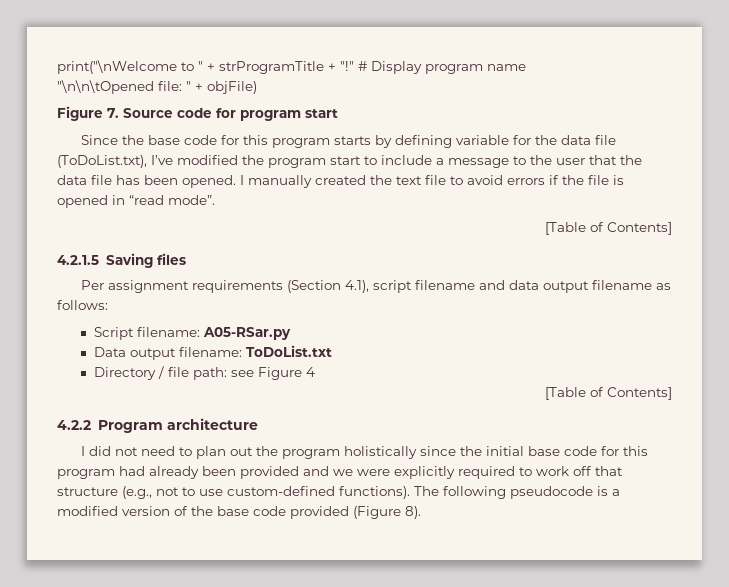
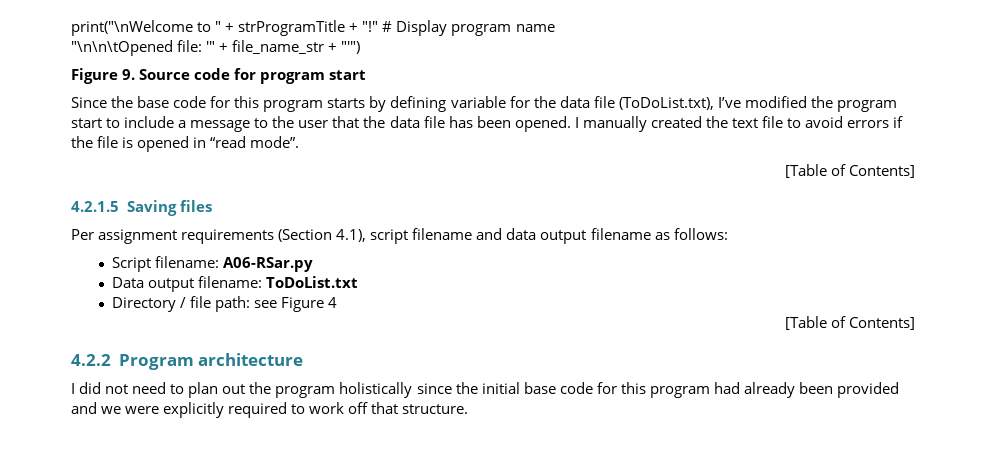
[186,81,257,94] [57,106,119,121] " + objFile) // Figure 7. -> [206,40,361,54] [71,68,136,84] '" + file_name_str + "'") // Figure 9.
[202,327,291,340] A05-RSar.py -> [223,257,314,272] A06-RSar.py
[57,486,620,499] [57,506,421,519] structure (e.g., not to use custom-defined functions). The following pseudocode is a modified version of the base code provided (Figure 8). -> [402,404,469,414] structure.

